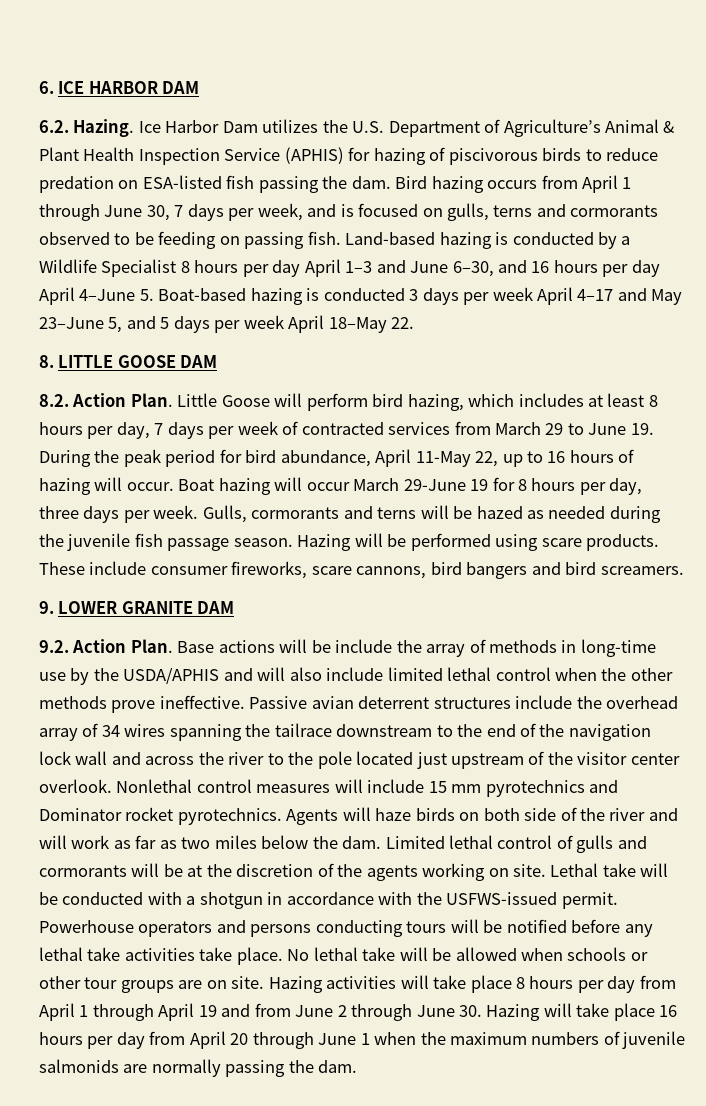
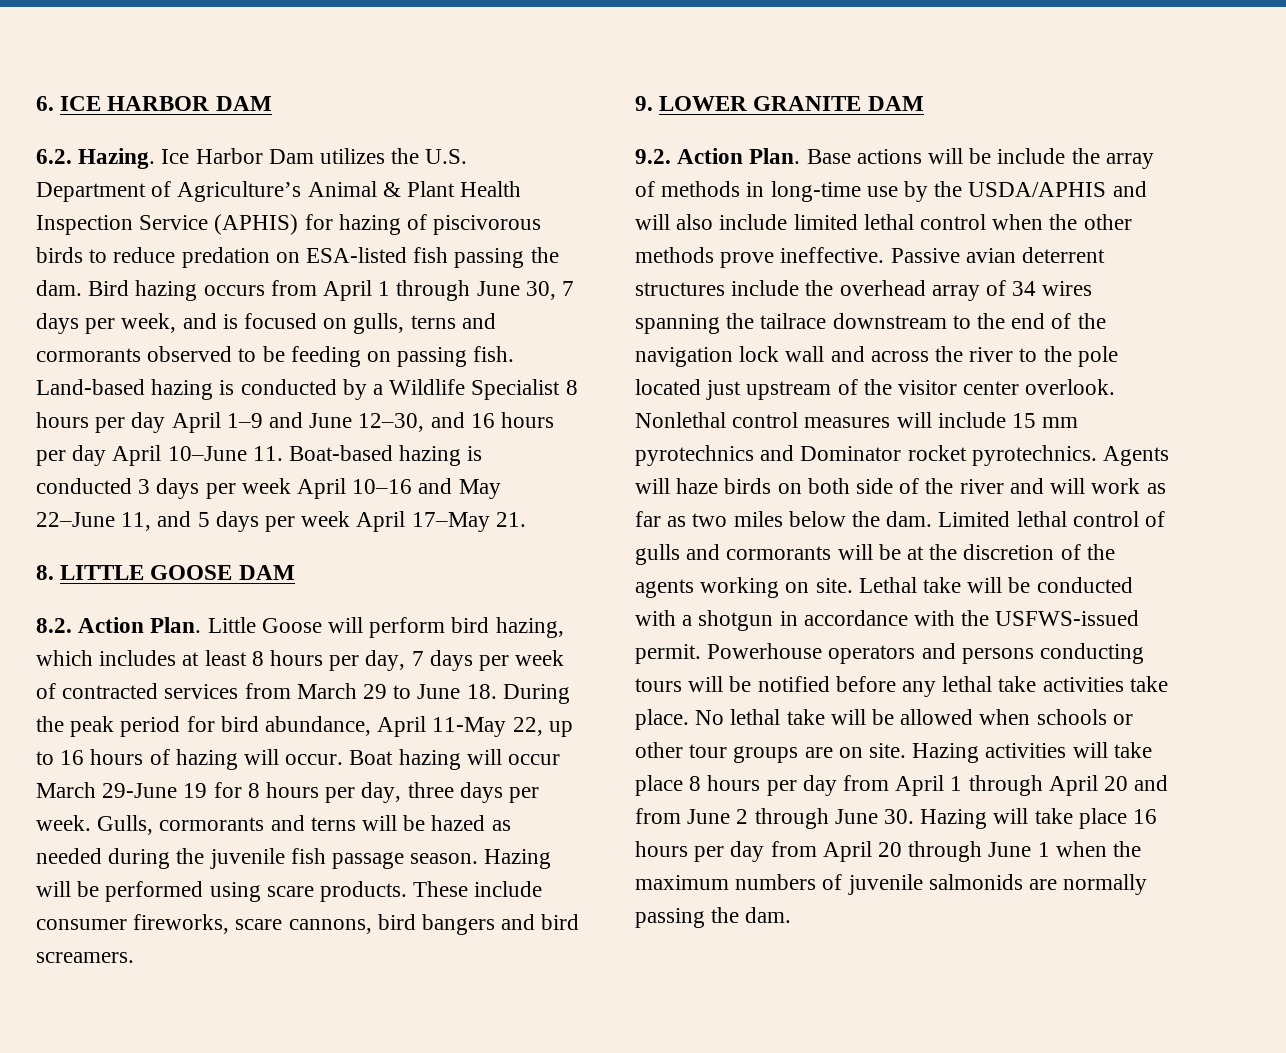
[345,261,373,273] 1–3 -> [226,413,263,428] 1–9
[452,261,494,277] 6–30, -> [358,413,425,432] 12–30,
[79,289,154,301] 4–June 5. -> [167,446,283,461] 10–June 11.
[577,289,614,301] 4–17 -> [352,479,413,494] 10–16
[39,317,123,333] 23–June 5, -> [36,512,152,531] 22–June 11,
[328,317,415,333] 18–May 22. -> [411,512,526,532] 17–May 21.
[630,423,654,435] 19. -> [466,684,497,699] 18.
[198,1005,217,1017] 19 -> [1104,776,1129,791] 20

